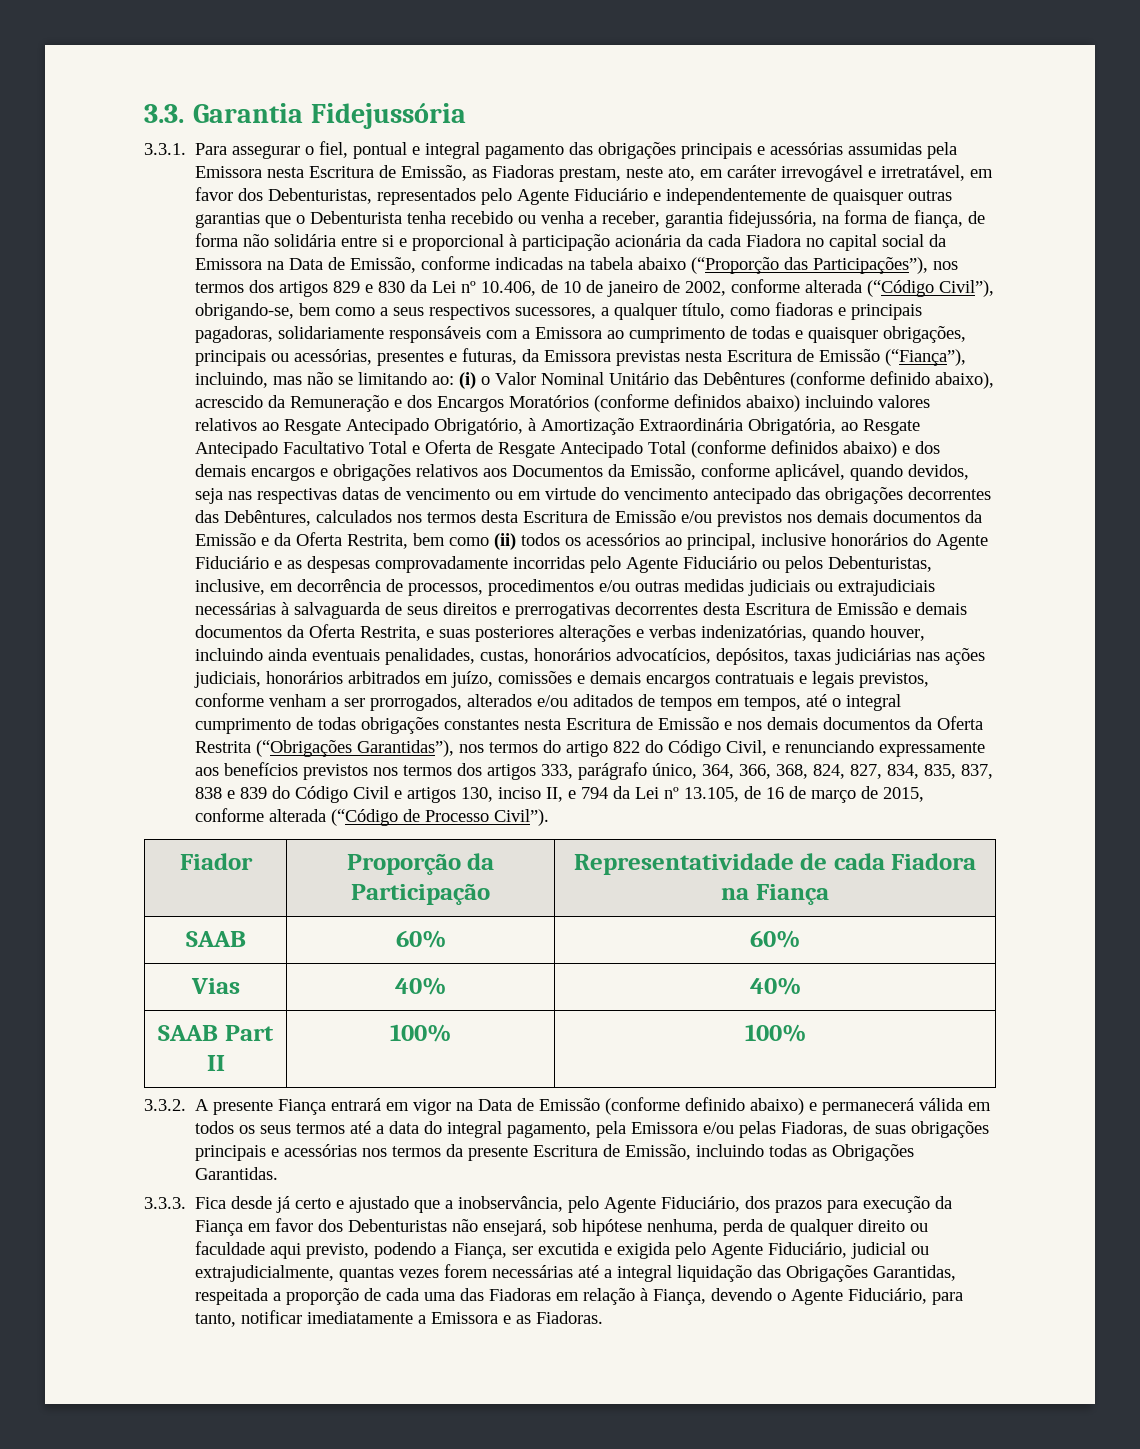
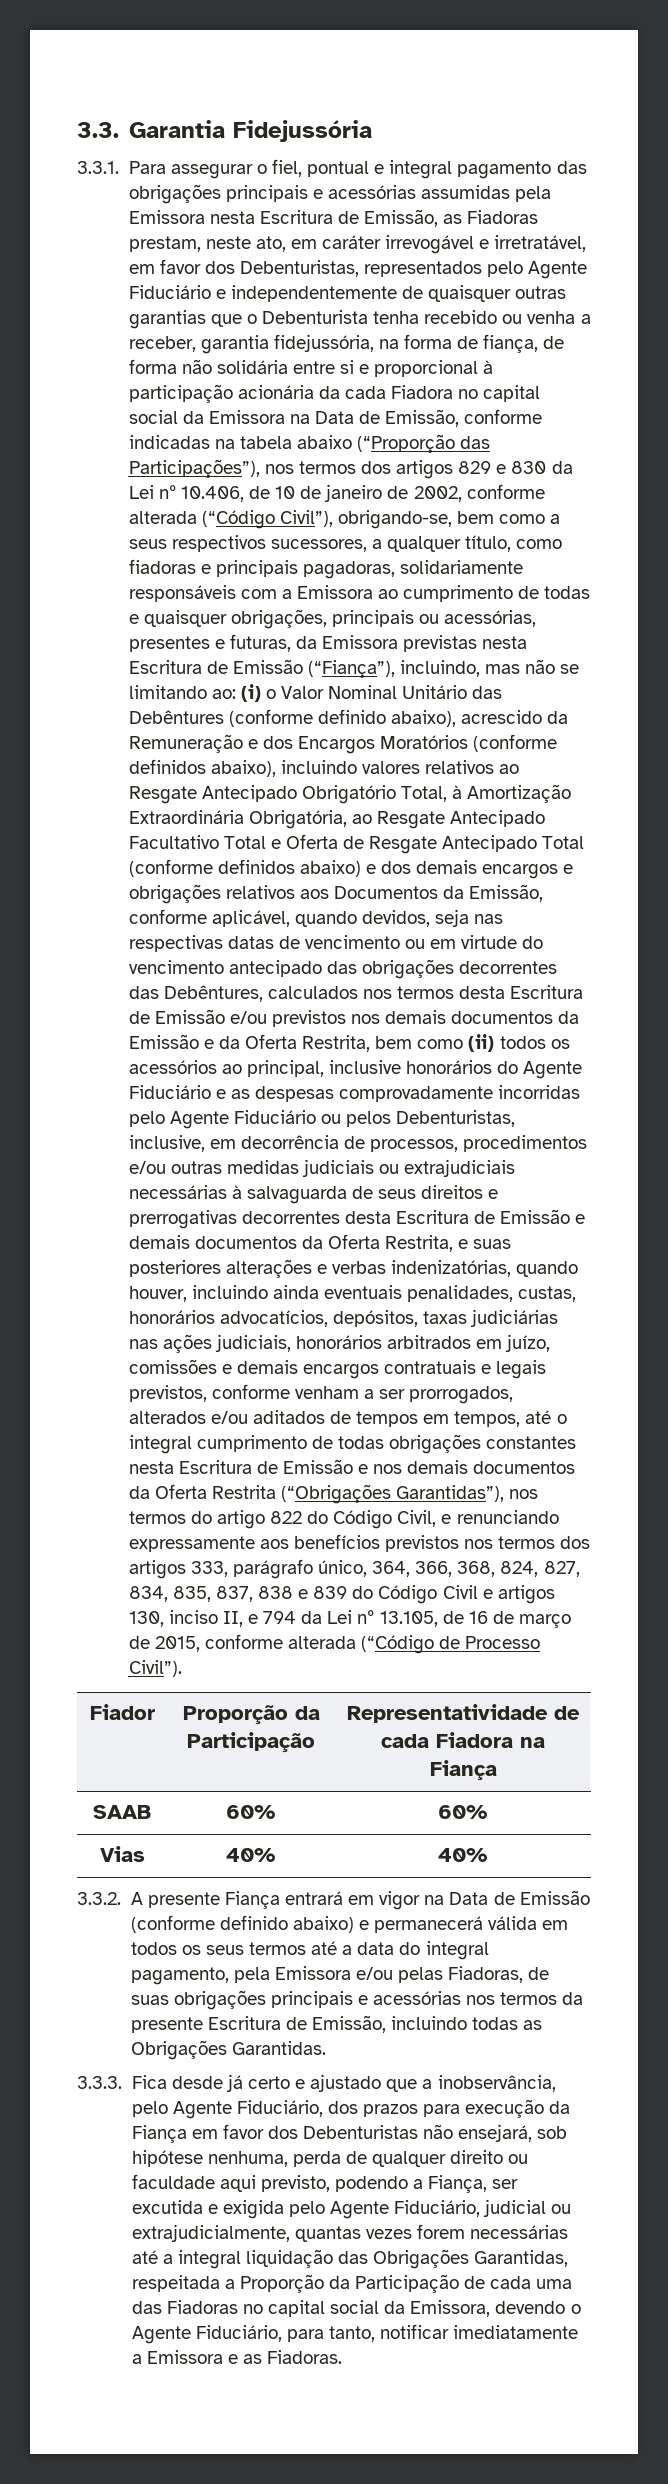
[746,395,801,412] abaixo) -> [210,760,276,777] abaixo),
[434,418,524,435] Obrigatório, -> [301,785,447,804] Obrigatório Total,
[158,1025,274,1041] [206,1055,225,1071] [390,1024,451,1042] [744,1024,806,1042] // SAAB Part II | 100% | 100% -> (488, 1855) none
[286,1288,360,1305] proporção -> [239,2274,460,2293] Proporção da Participação
[556,1288,707,1305] em relação à Fiança, -> [242,2300,491,2317] no capital social da Emissora,

